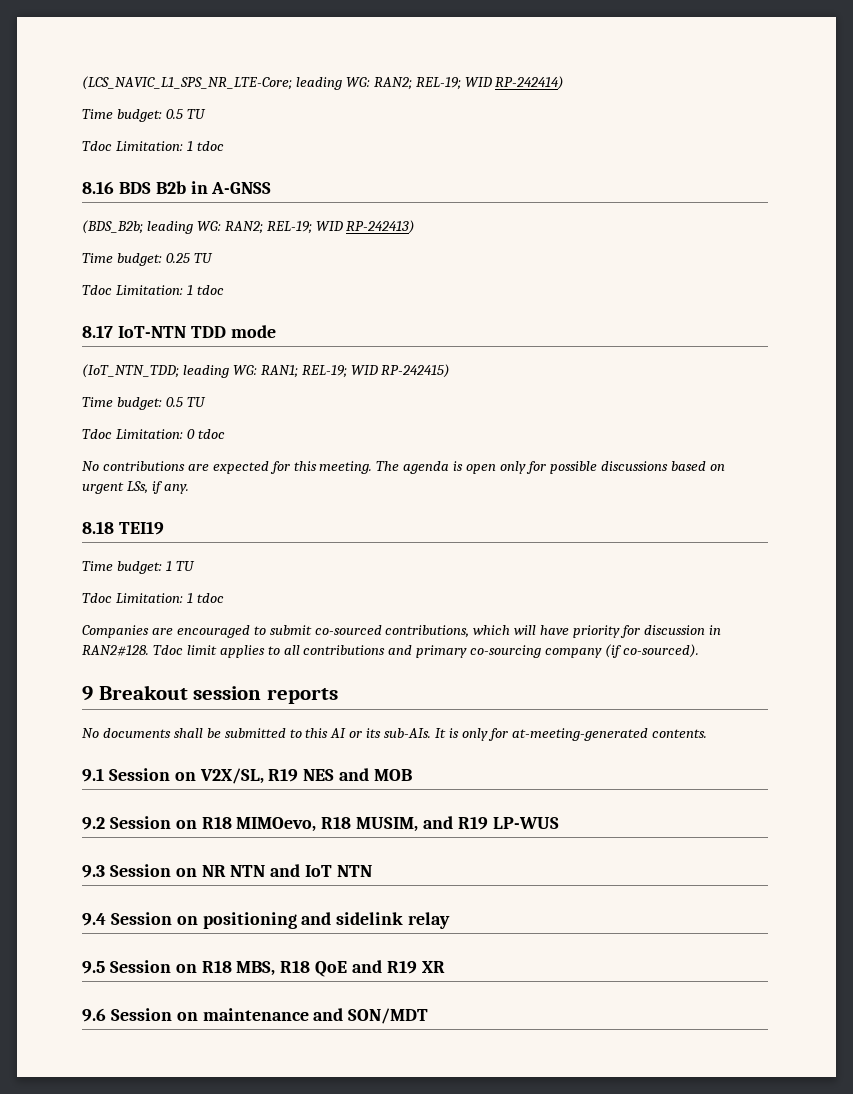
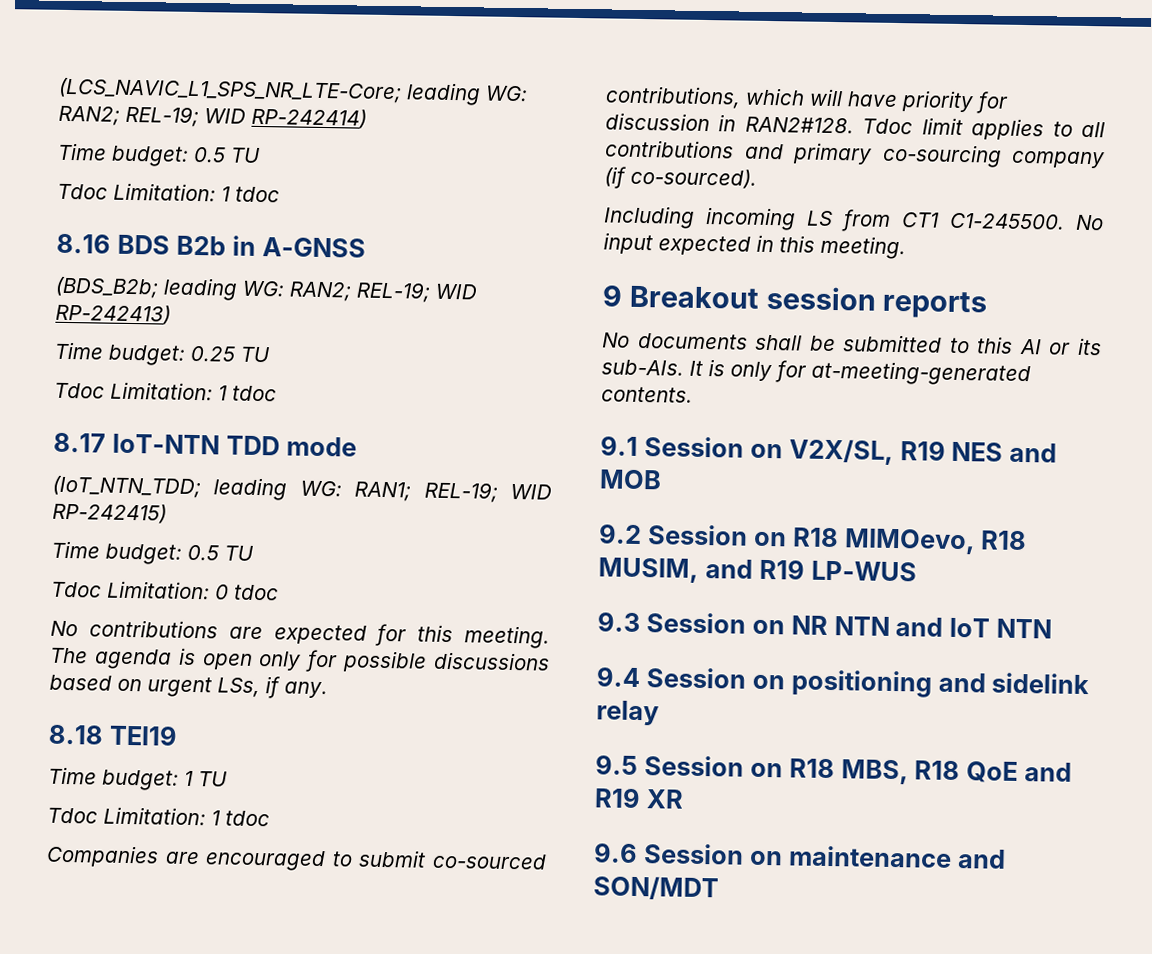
(699, 651) none -> [603,205,1104,232] [603,232,906,260] // Including incoming LS from CT1 C1-245500. No input expected in this meeting.

